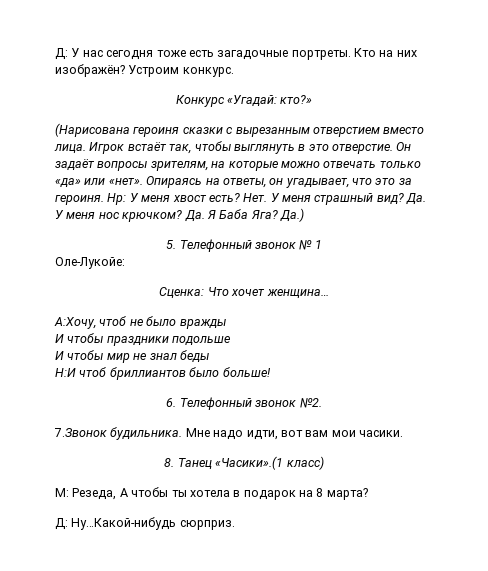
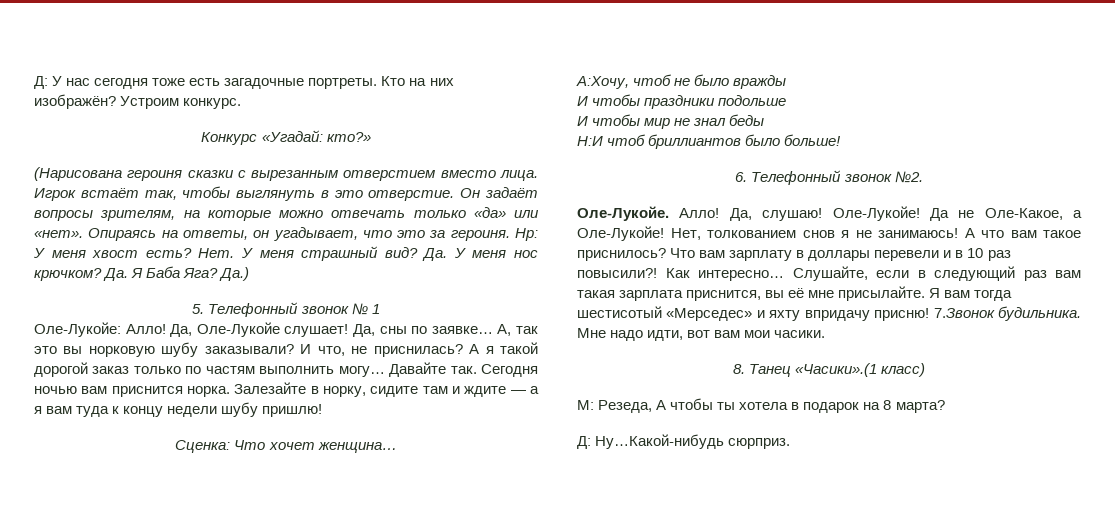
(125, 263) none -> [125,322,539,337] [34,342,538,357] [34,362,539,377] [34,382,539,397] [34,402,323,417] Алло! Да, Оле-Лукойе слушает! Да, сны по заявке… А, так это вы норковую шубу заказывали? И что, не приснилась? А я такой дорогой заказ только по частям выполнить могу… Давайте так. Сегодня ночью вам приснится норка. Залезайте в норку, сидите там и ждите — а я вам туда к концу недели шубу пришлю!
(322, 402) none -> [577,206,1082,221] [577,226,1081,241] [577,248,1011,261] [577,266,1081,281] [577,286,1013,301] [577,306,930,321] Оле-Лукойе. Алло! Да, слушаю! Оле-Лукойе! Да не Оле-Какое, а Оле-Лукойе! Нет, толкованием снов я не занимаюсь! А что вам такое приснилось? Что вам зарплату в доллары перевели и в 10 раз повысили?! Как интересно… Слушайте, если в следующий раз вам такая зарплата приснится, вы её мне присылайте. Я вам тогда шестисотый «Мерседес» и яхту впридачу присню!

